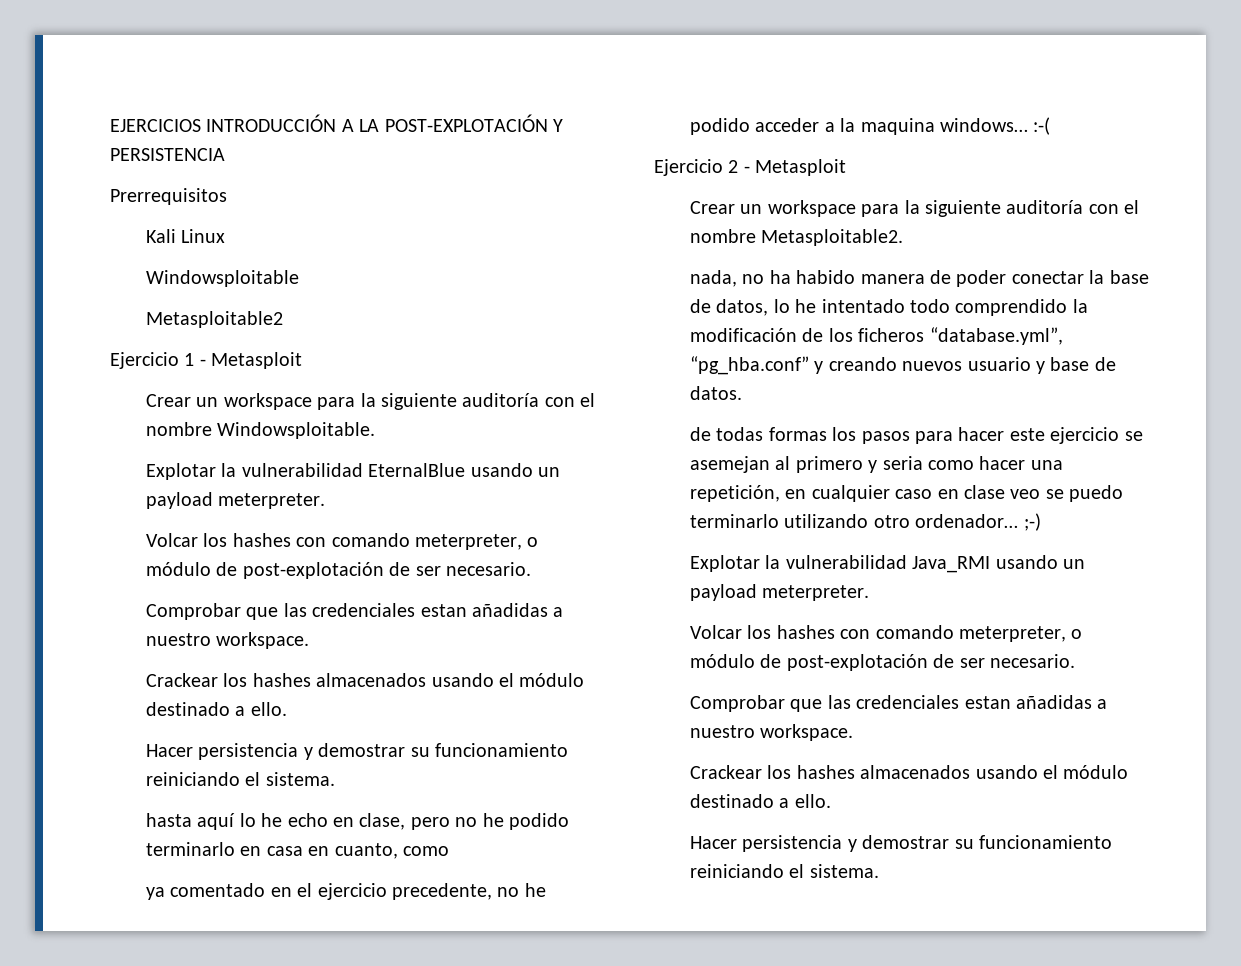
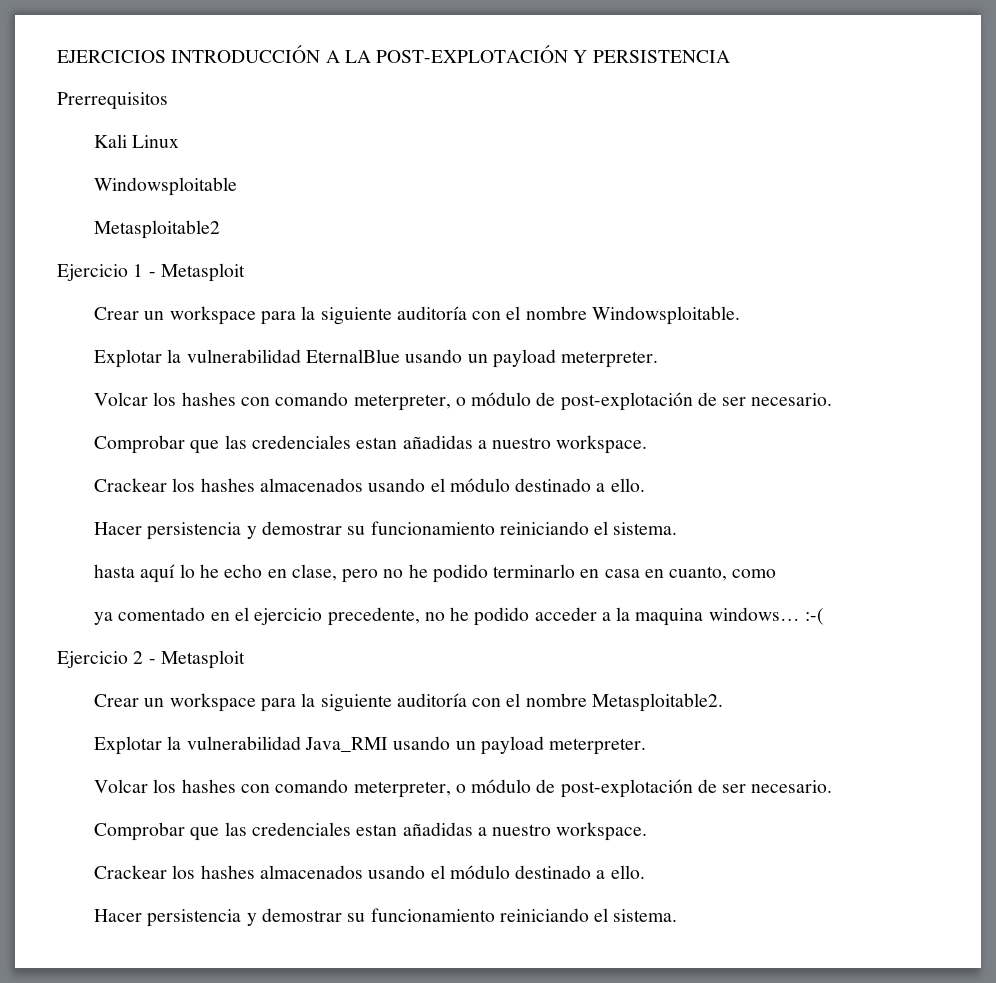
[689,270,1149,287] [689,299,1088,316] [689,327,1063,345] [689,356,1116,375] [689,386,742,400] [689,427,1143,444] [689,456,1063,473] [689,485,1124,502] [689,513,1041,531] // nada, no ha habido manera de poder conectar la base de datos, lo he intentado todo comprendido la modificación de los ficheros “database.yml”, “pg_hba.conf” y creando nuevos usuario y base de datos. // de todas formas los pasos para hacer este ejercicio se asemejan al primero y seria como hacer una repetición, en cualquier caso en clase veo se puedo terminarlo utilizando otro ordenador… ;-) -> (723, 702) none

